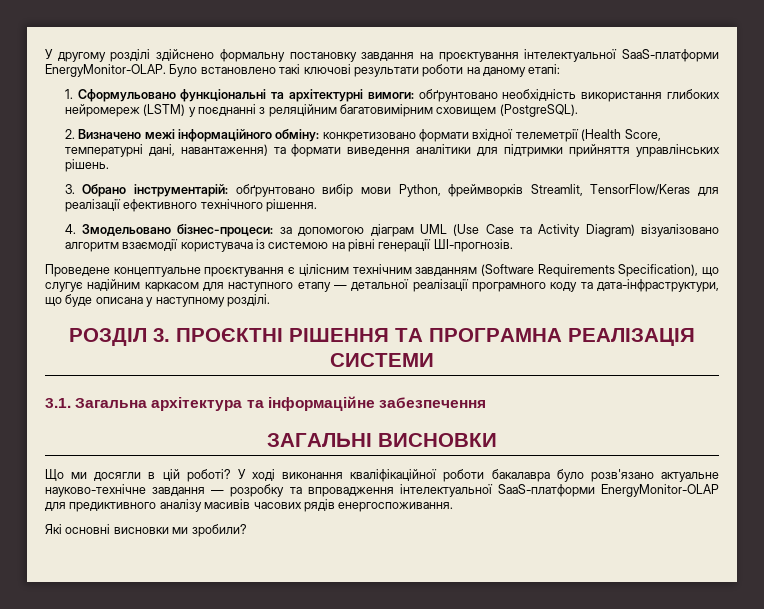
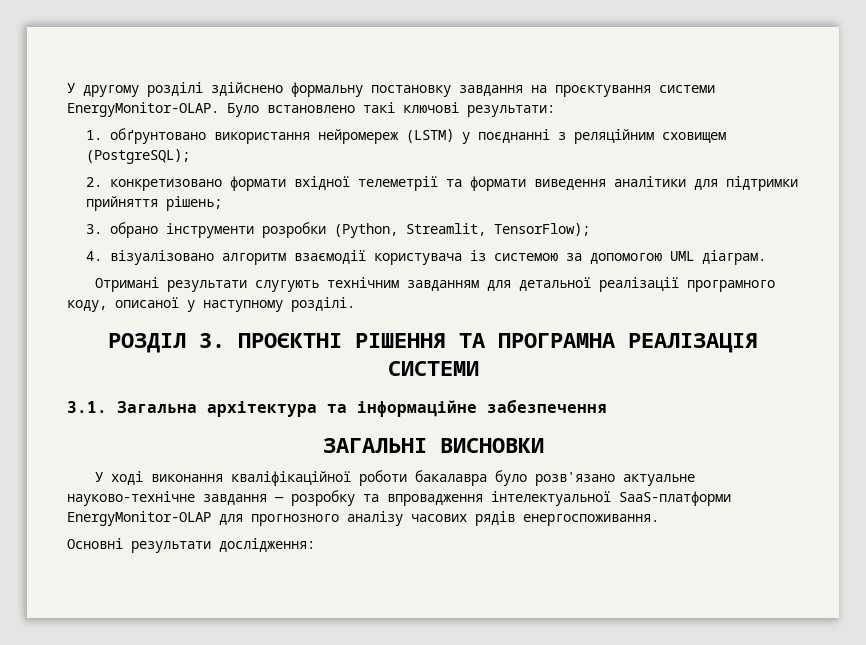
[524,49,719,62] інтелектуальної SaaS-платформи -> [659,85,715,93] системи
[353,64,561,77] [64,89,720,102] результати роботи на даному етапі: // 1. Сформульовано функціональні та архітектурні вимоги: обґрунтовано необхідність використання глибоких -> [467,105,555,117] [86,128,311,144] результати: // 1. обґрунтовано використання
[340,104,578,117] [64,129,661,142] [64,144,268,157] багатовимірним сховищем (PostgreSQL). // 2. Визначено межі інформаційного обміну: конкретизовано формати вхідної телеметрії (Health Score, температурні дані, навантаження) -> [662,132,727,143] [86,149,191,164] [86,176,439,191] сховищем (PostgreSQL); // 2. конкретизовано формати вхідної телеметрії
[635,144,720,157] [64,159,109,172] [64,184,720,197] [64,199,317,212] [64,224,635,237] управлінських рішень. // 3. Обрано інструментарій: обґрунтовано вибір мови Python, фреймворків Streamlit, TensorFlow/Keras для реалізації ефективного технічного рішення. // 4. Змодельовано бізнес-процеси: за допомогою діаграм UML (Use Case та Activity Diagram) -> [166,196,223,211] [86,222,591,238] [86,251,103,261] рішень; // 3. обрано інструменти розробки (Python, Streamlit, TensorFlow); // 4.
[331,239,513,252] [45,264,719,277] [45,279,719,292] [45,294,143,307] на рівні генерації ШІ-прогнозів. // Проведене концептуальне проєктування є цілісним технічним завданням (Software Requirements Specification), що слугує надійним каркасом для наступного етапу — детальної реалізації програмного коду та дата-інфраструктури, що буде описана -> [566,250,767,265] [95,277,776,292] [67,297,179,312] за допомогою UML діаграм. // Отримані результати слугують технічним завданням для детальної реалізації програмного коду, описаної
[45,469,231,482] Що ми досягли в цій роботі? -> (544, 445) none
[69,499,251,512] предиктивного аналізу масивів -> [251,511,403,526] прогнозного аналізу
[45,524,247,537] Які основні висновки ми зробили? -> [67,538,315,553] Основні результати дослідження:

